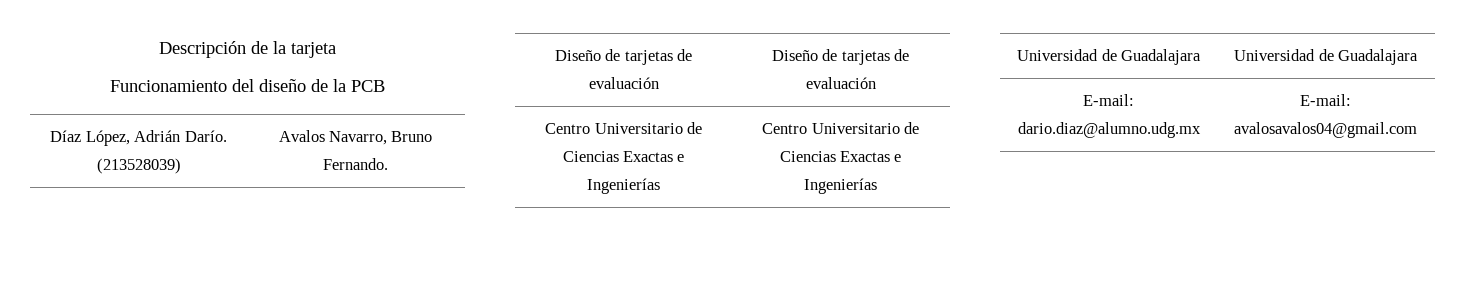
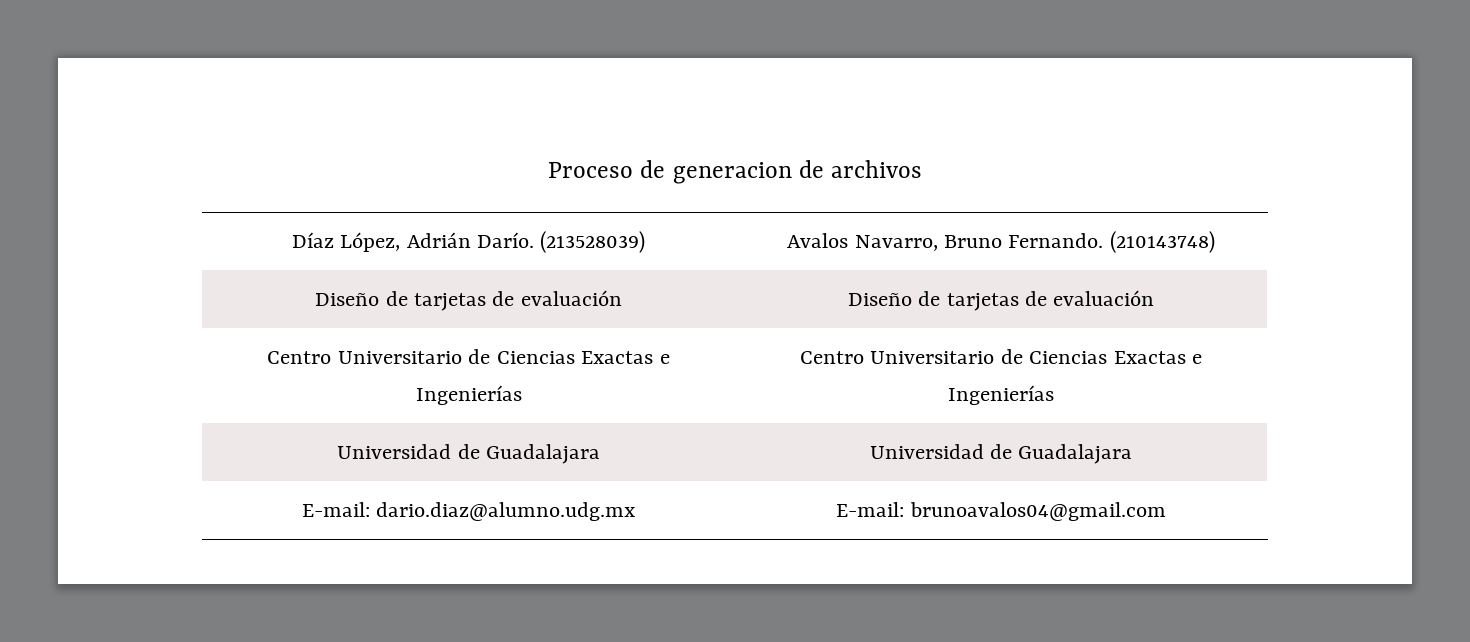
[159,41,336,58] [110,79,385,92] Descripción de la tarjeta // Funcionamiento del diseño de la PCB -> [548,160,922,184] Proceso de generacion de archivos
(388, 164) none -> [1109,231,1215,253] (210143748)
[1234,122,1417,138] avalosavalos04@gmail.com -> [909,502,1166,521] brunoavalos04@gmail.com

